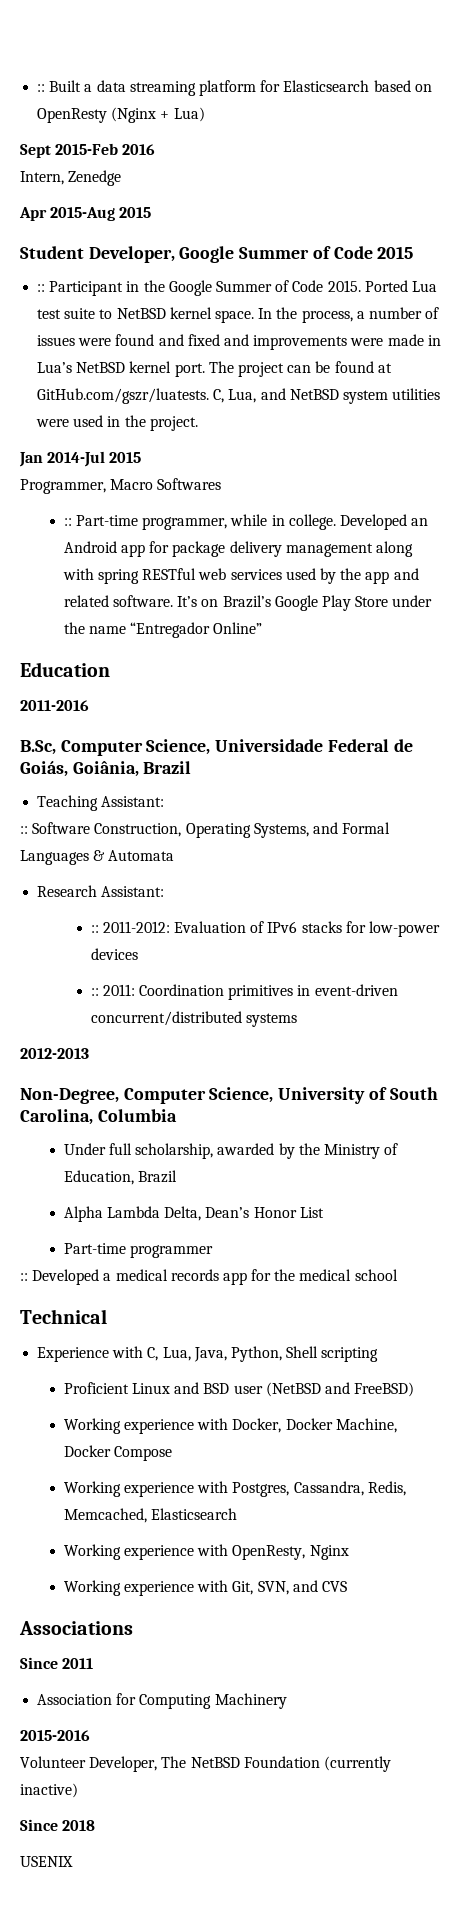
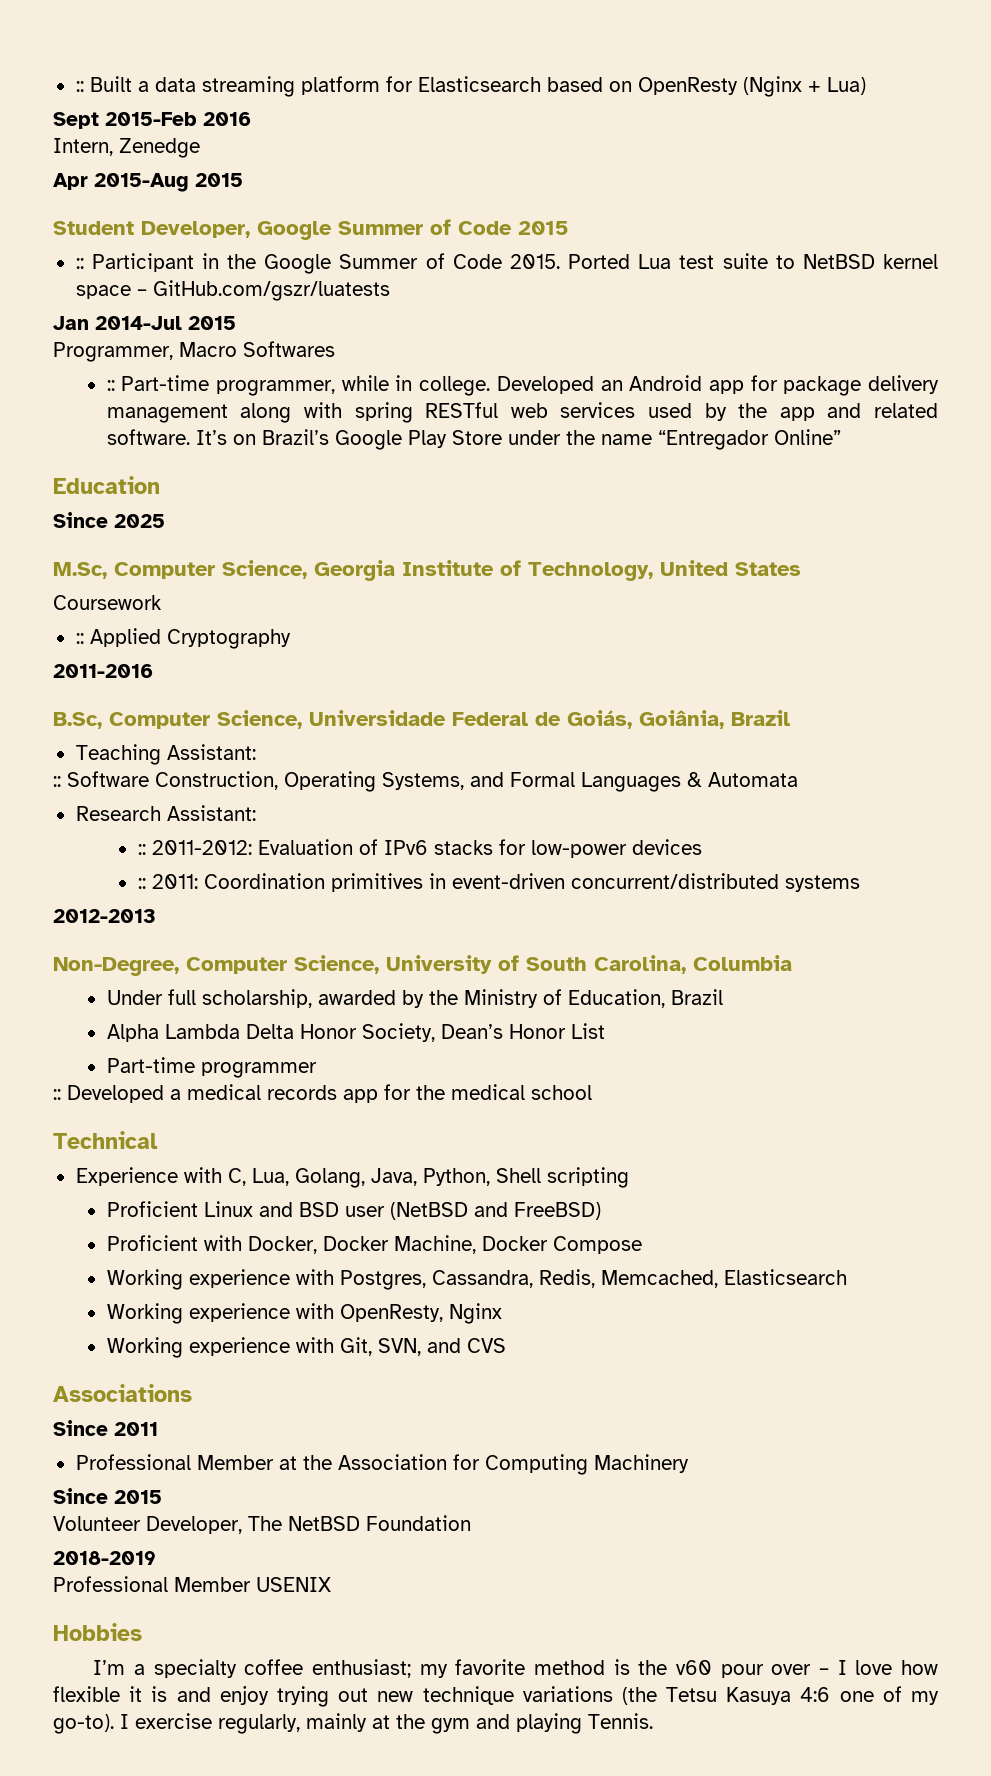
[214,307,440,323] [37,334,441,350] [37,361,392,377] [37,388,441,404] [36,415,198,431] space. In the process, a number of issues were found and fixed and improvements were made in Lua’s NetBSD kernel port. The project can be found at GitHub.com/gszr/luatests. C, Lua, and NetBSD system utilities were used in the project. -> [75,280,390,301] space – GitHub.com/gszr/luatests
(110, 669) none -> [53,512,165,528] [53,560,801,581] [53,595,162,610] [75,628,291,649] // Since 2025 // M.Sc, Computer Science, Georgia Institute of Technology, United States // Coursework // :: Applied Cryptography
[164,1206,202,1221] Delta, -> [245,1023,435,1042] Delta Honor Society,
(191, 1354) none -> [294,1168,365,1188] Golang,
[63,1418,195,1434] Working experience -> [106,1235,198,1251] Proficient
(94, 1663) none -> [75,1454,332,1470] Professional Member at the
[20,1730,90,1741] 2015-2016 -> [53,1488,162,1504] Since 2015
[323,1756,391,1772] [20,1783,78,1798] [20,1819,96,1831] [20,1856,73,1867] (currently inactive) // Since 2018 // USENIX -> [53,1551,156,1565] [53,1576,331,1592] [53,1623,142,1641] [93,1659,938,1678] [53,1686,939,1707] [53,1713,653,1734] // 2018-2019 // Professional Member USENIX // Hobbies // I’m a specialty coffee enthusiast; my favorite method is the v60 pour over – I love how flexible it is and enjoy trying out new technique variations (the Tetsu Kasuya 4:6 one of my go-to). I exercise regularly, mainly at the gym and playing Tennis.

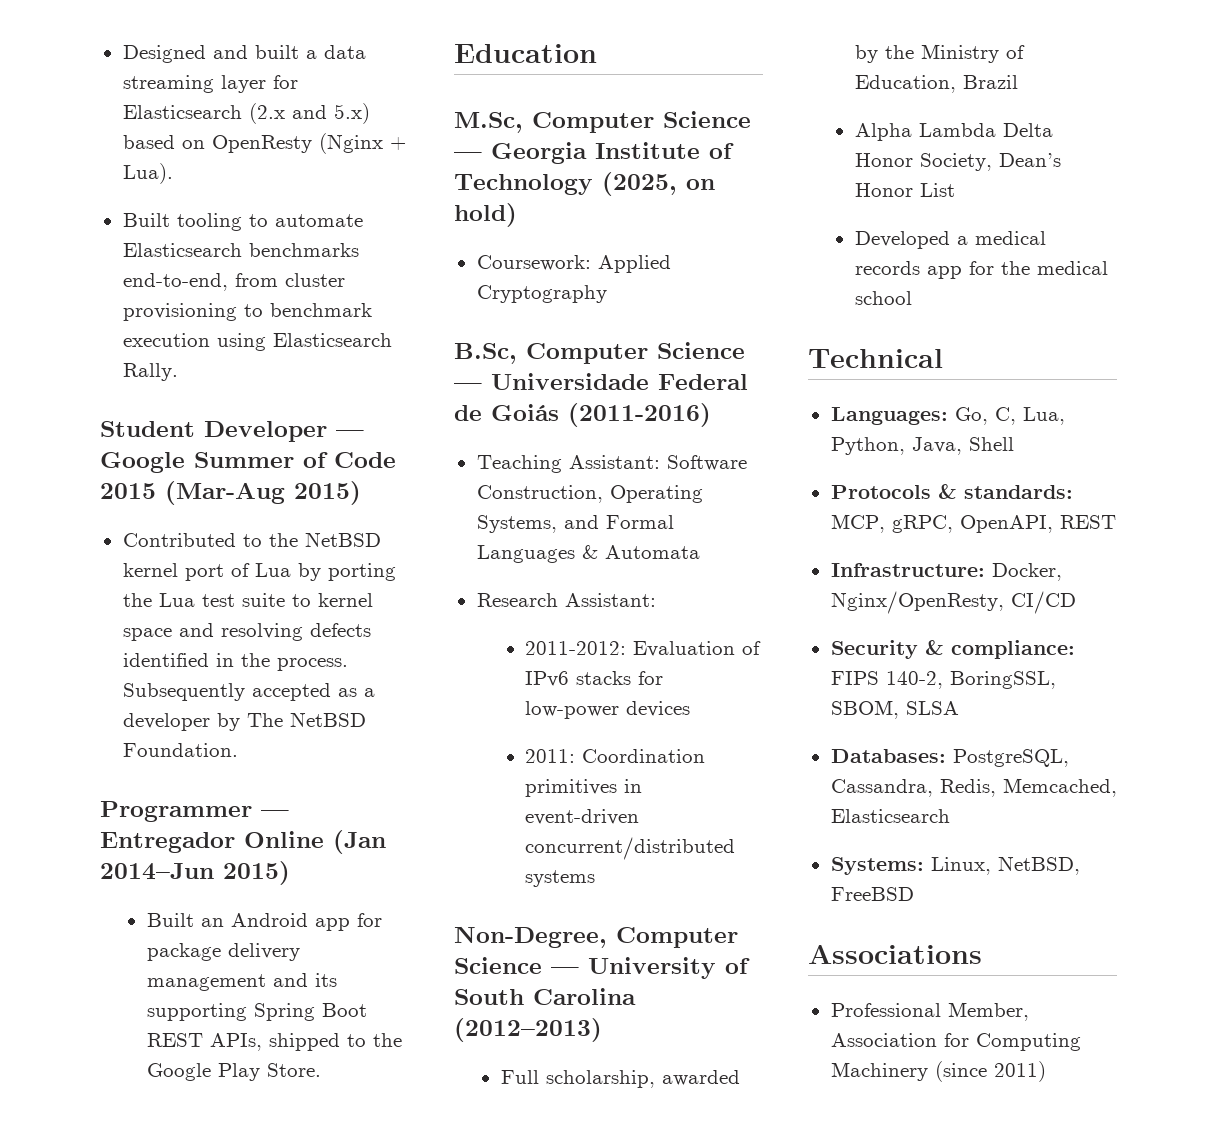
[75,76,132,92] :: Built -> [122,45,299,63] Designed and built
[300,76,380,95] platform -> [220,75,266,93] layer
(541, 84) none -> [248,103,370,124] (2.x and 5.x)
[826,77,866,95] [53,112,251,129] [53,138,200,158] [53,173,243,192] Lua) // Sept 2015-Feb 2016 // Intern, Zenedge // Apr 2015-Aug 2015 -> [122,163,173,184] [122,213,363,231] [122,243,359,257] [122,273,345,291] [122,303,372,321] [122,333,392,351] [122,363,178,381] Lua). // Built tooling to automate Elasticsearch benchmarks end-to-end, from cluster provisioning to benchmark execution using Elasticsearch Rally.
[141,221,250,238] Developer, -> [204,421,364,442] Developer —
[75,253,631,274] // :: Participant in the Google Summer of Code 2015. Ported -> [165,481,361,505] [122,532,381,547] [122,563,396,581] [122,593,152,607] (Mar-Aug 2015) // Contributed to the NetBSD kernel port of Lua by porting the
[802,254,875,269] NetBSD -> (311, 600) none
[136,280,390,301] [53,316,236,330] [53,341,335,362] [106,375,594,396] – GitHub.com/gszr/luatests // Jan 2014-Jul 2015 // Programmer, Macro Softwares // :: Part-time programmer, while in college. Developed -> [178,623,371,641] [122,653,348,671] [122,683,375,701] [122,712,366,731] [122,743,238,757] [100,801,289,822] [100,830,386,854] [100,861,290,885] [146,913,194,927] and resolving defects identified in the process. Subsequently accepted as a developer by The NetBSD Foundation. // Programmer — Entregador Online (Jan 2014–Jun 2015) // Built
[240,402,938,423] [106,429,841,450] along with spring RESTful web services used by the app and related software. It’s on Brazil’s Google Play Store under the name “Entregador Online” -> [272,973,337,987] [146,1003,367,1021] [146,1033,402,1051] [146,1063,321,1081] and its supporting Spring Boot REST APIs, shipped to the Google Play Store.
[53,512,165,528] // Since 2025 -> (597, 53) none
[222,560,307,579] Science, -> [663,111,751,128] [454,152,482,159] Science —
[528,560,801,581] [53,595,162,610] [75,633,84,644] Technology, United States // Coursework // :: -> [454,172,715,196] [454,203,517,227] [476,255,591,271] Technology (2025, on hold) // Coursework:
[53,664,153,678] // 2011-2016 -> (607, 294) none
[217,710,302,729] Science, -> [657,342,745,359] [454,383,482,390] Science —
[567,710,790,729] Goiás, Goiânia, Brazil -> [491,403,711,427] Goiás (2011-2016)
[53,776,61,787] // :: -> (660, 462) none
[137,844,146,855] :: -> (656, 600) none
[137,878,146,889] :: -> (691, 709) none
[53,909,156,923] // 2012-2013 -> (596, 878) none
[294,955,379,974] Science, -> [454,957,579,974] Science —
[594,955,792,974] [106,989,196,1005] Carolina, Columbia // Under full -> [533,988,636,1005] [454,1018,602,1042] [500,1070,539,1084] Carolina (2012–2013) // Full
[106,1057,317,1078] [53,1089,61,1100] Part-time programmer // :: -> (955, 190) none
[75,1167,629,1188] [106,1201,601,1220] [106,1235,642,1254] [106,1269,847,1290] [106,1303,502,1324] [106,1337,506,1358] Experience with C, Lua, Golang, Java, Python, Shell scripting // Proficient Linux and BSD user (NetBSD and FreeBSD) // Proficient with Docker, Docker Machine, Docker Compose // Working experience with Postgres, Cassandra, Redis, Memcached, Elasticsearch // Working experience with OpenResty, Nginx // Working experience with Git, SVN, and CVS -> [830,407,1065,425] [830,437,1014,455] [830,484,1073,499] [830,514,1116,533] [830,563,1062,581] [830,591,1076,614] [830,640,1075,659] [830,671,1056,689] [830,700,959,719] [830,749,1069,767] [830,778,1117,797] [830,809,950,823] [830,856,1080,875] [830,887,914,901] Languages: Go, C, Lua, Python, Java, Shell // Protocols & standards: MCP, gRPC, OpenAPI, REST // Infrastructure: Docker, Nginx/OpenResty, CI/CD // Security & compliance: FIPS 140-2, BoringSSL, SBOM, SLSA // Databases: PostgreSQL, Cassandra, Redis, Memcached, Elasticsearch // Systems: Linux, NetBSD, FreeBSD
[53,1420,158,1436] [75,1454,332,1470] // Since 2011 // Professional Member at the -> [830,1002,1029,1021] // Professional Member,
[53,1488,162,1504] [53,1515,471,1534] [53,1551,156,1565] [53,1576,331,1592] [53,1623,142,1641] [93,1659,938,1678] [53,1686,939,1707] [53,1713,653,1734] // Since 2015 // Volunteer Developer, The NetBSD Foundation // 2018-2019 // Professional Member USENIX // Hobbies // I’m a specialty coffee enthusiast; my favorite method is the v60 pour over – I love how flexible it is and enjoy trying out new technique variations (the Tetsu Kasuya 4:6 one of my go-to). I exercise regularly, mainly at the gym and playing Tennis. -> [934,1061,1046,1082] (since 2011)

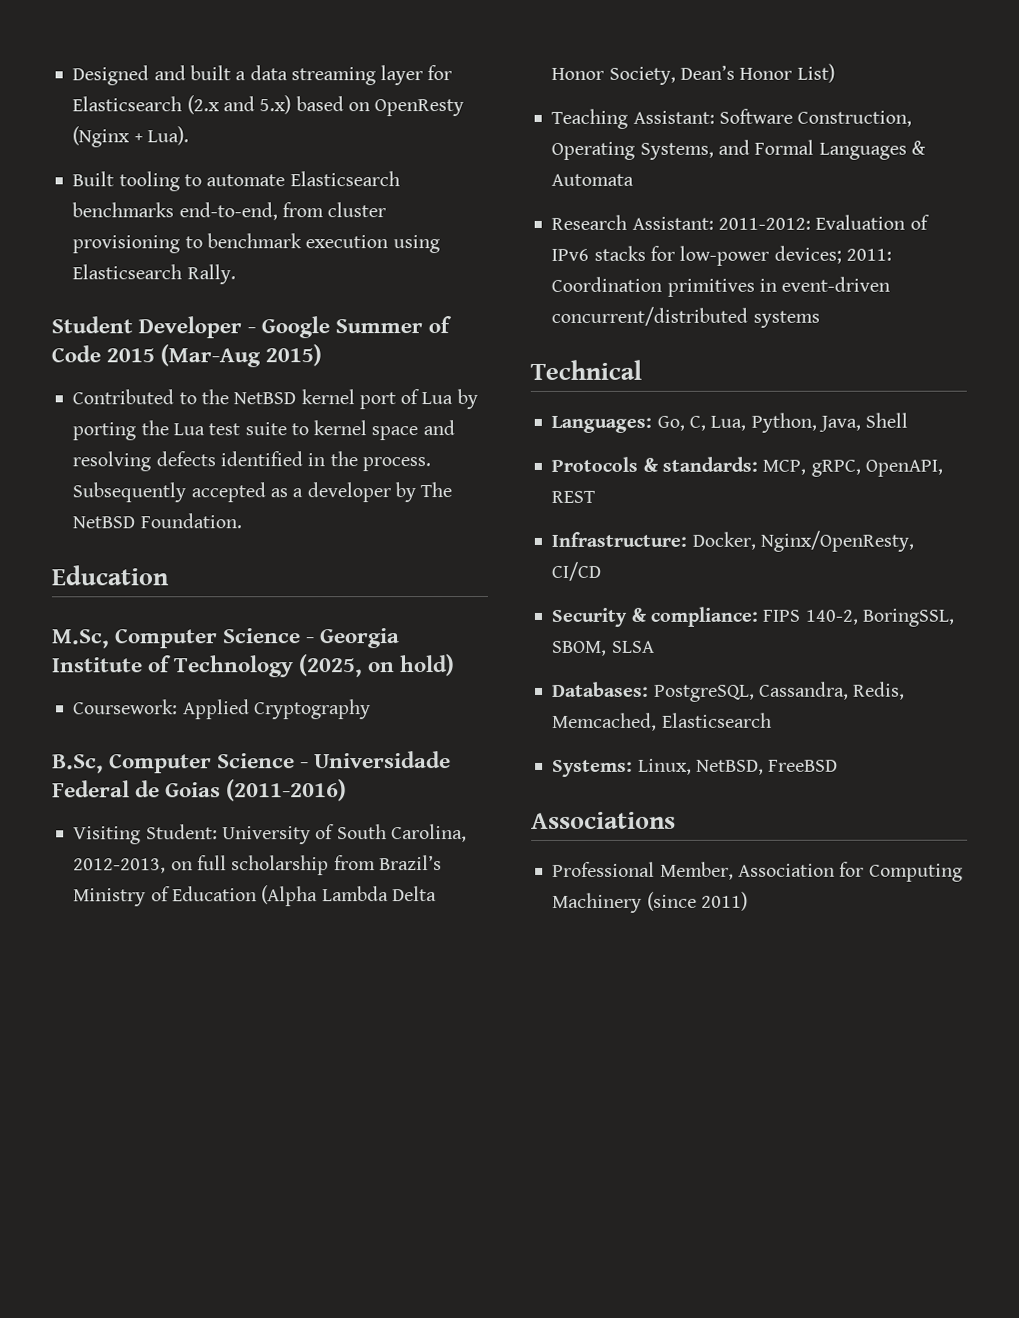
[336,430,364,437] — -> [247,327,257,334] -
[100,801,289,822] [100,830,386,854] [100,861,290,885] [146,913,382,931] [146,943,300,961] [146,973,337,991] [146,1003,367,1021] [146,1033,402,1051] [146,1063,321,1081] // Programmer — Entregador Online (Jan 2014–Jun 2015) // Built an Android app for package delivery management and its supporting Spring Boot REST APIs, shipped to the Google Play Store. -> (242, 521) none
[454,152,482,159] — -> [305,637,315,644] -
[454,383,482,390] — -> [300,762,310,769] -
[491,404,559,421] Goiás -> [165,782,222,798] Goias
(711, 415) none -> [73,824,467,845] [73,855,442,876] [73,885,437,907] [551,63,835,85] // Visiting Student: University of South Carolina, 2012-2013, on full scholarship from Brazil’s Ministry of Education (Alpha Lambda Delta Honor Society, Dean’s Honor List)
(656, 600) // -> (714, 223) none
[626,701,691,717] devices // -> [773,245,842,264] devices;
[454,926,738,948] [454,957,750,979] [454,988,636,1005] [454,1018,602,1042] [500,1070,740,1088] [854,44,1025,63] [854,75,1018,93] [854,123,1053,141] [854,153,1061,171] [854,183,955,197] [854,231,1046,249] [854,261,1108,279] [854,291,912,305] // Non-Degree, Computer Science — University of South Carolina (2012–2013) // Full scholarship, awarded by the Ministry of Education, Brazil // Alpha Lambda Delta Honor Society, Dean’s Honor List // Developed a medical records app for the medical school -> (820, 319) none

